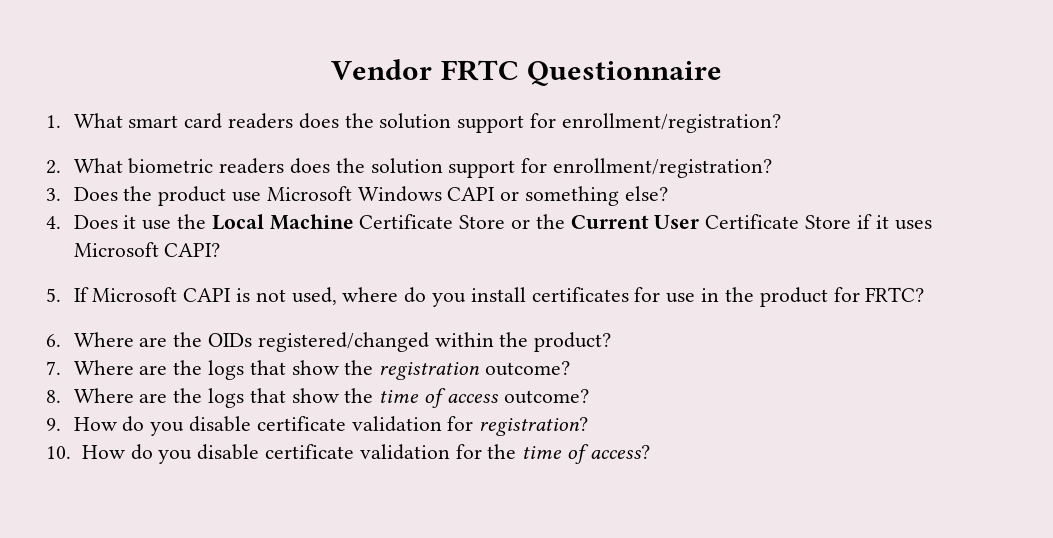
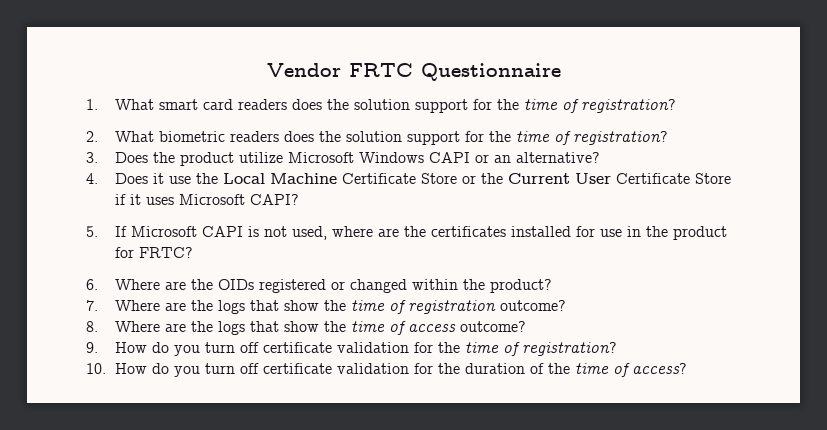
[561,113,781,133] enrollment/registration? -> [496,99,676,113] the time of registration?
[553,158,773,178] enrollment/registration? -> [488,131,668,145] the time of registration?
[232,192,262,202] use -> [238,152,283,163] utilize
[525,186,668,206] something else? -> [493,152,600,163] an alternative?
[404,287,629,307] do you install certificates -> [377,226,571,237] are the certificates installed
[257,332,429,352] registered/changed -> [258,279,407,293] registered or changed
(374, 367) none -> [350,300,406,314] time of
[189,416,474,432] disable certificate validation for -> [204,342,520,356] turn off certificate validation for the time of
[197,444,517,460] disable certificate validation for the -> [204,363,570,374] turn off certificate validation for the duration of the

